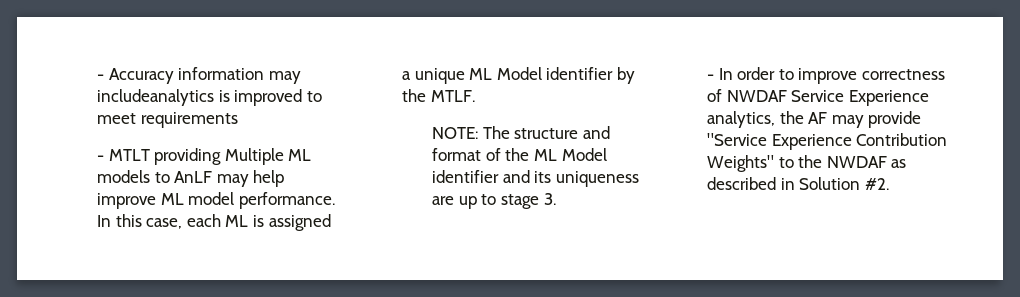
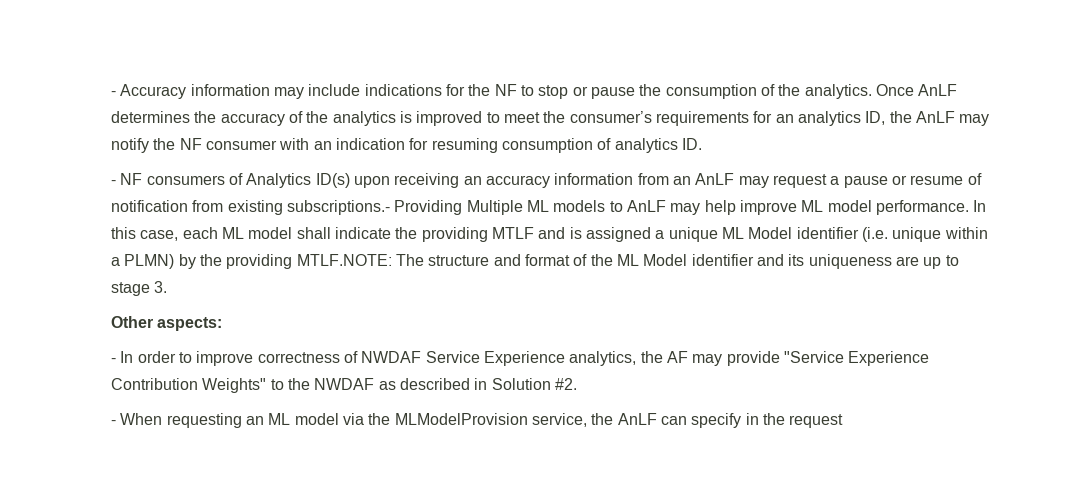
[97,89,215,106] includeanalytics -> [308,84,958,99] [111,111,396,126] include indications for the NF to stop or pause the consumption of the analytics. Once AnLF determines the accuracy of the analytics
(137, 118) none -> [543,111,652,123] the consumer’s
[97,148,222,165] // - MTLT providing -> [753,111,990,126] [111,138,703,153] [111,173,982,188] [111,200,463,215] for an analytics ID, the AnLF may notify the NF consumer with an indication for resuming consumption of analytics ID. // - NF consumers of Analytics ID(s) upon receiving an accuracy information from an AnLF may request a pause or resume of notification from existing subscriptions.- Providing
(249, 221) none -> [248,227,566,242] model shall indicate the providing MTLF and
[617,67,636,84] [402,89,475,102] [432,127,479,139] by the MTLF. // NOTE: -> [861,227,988,242] [111,254,392,269] (i.e. unique within a PLMN) by the providing MTLF.NOTE:
(556, 199) none -> [111,316,223,331] // Other aspects:
(889, 184) none -> [111,413,844,428] // - When requesting an ML model via the MLModelProvision service, the AnLF can specify in the request

